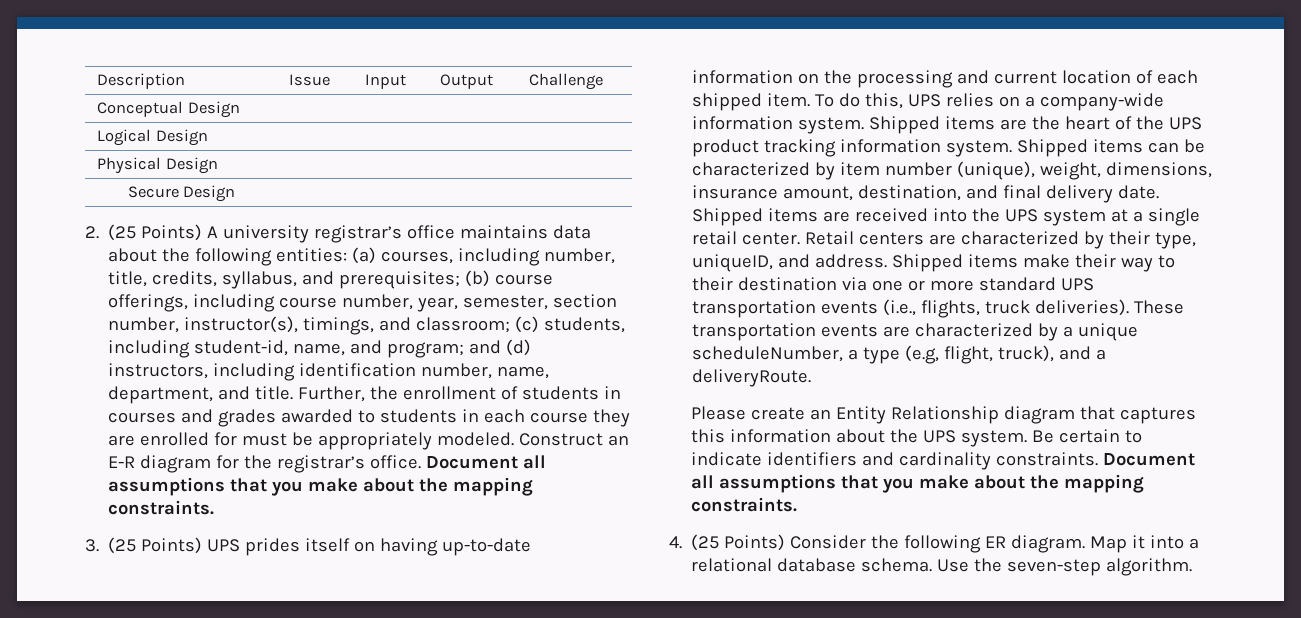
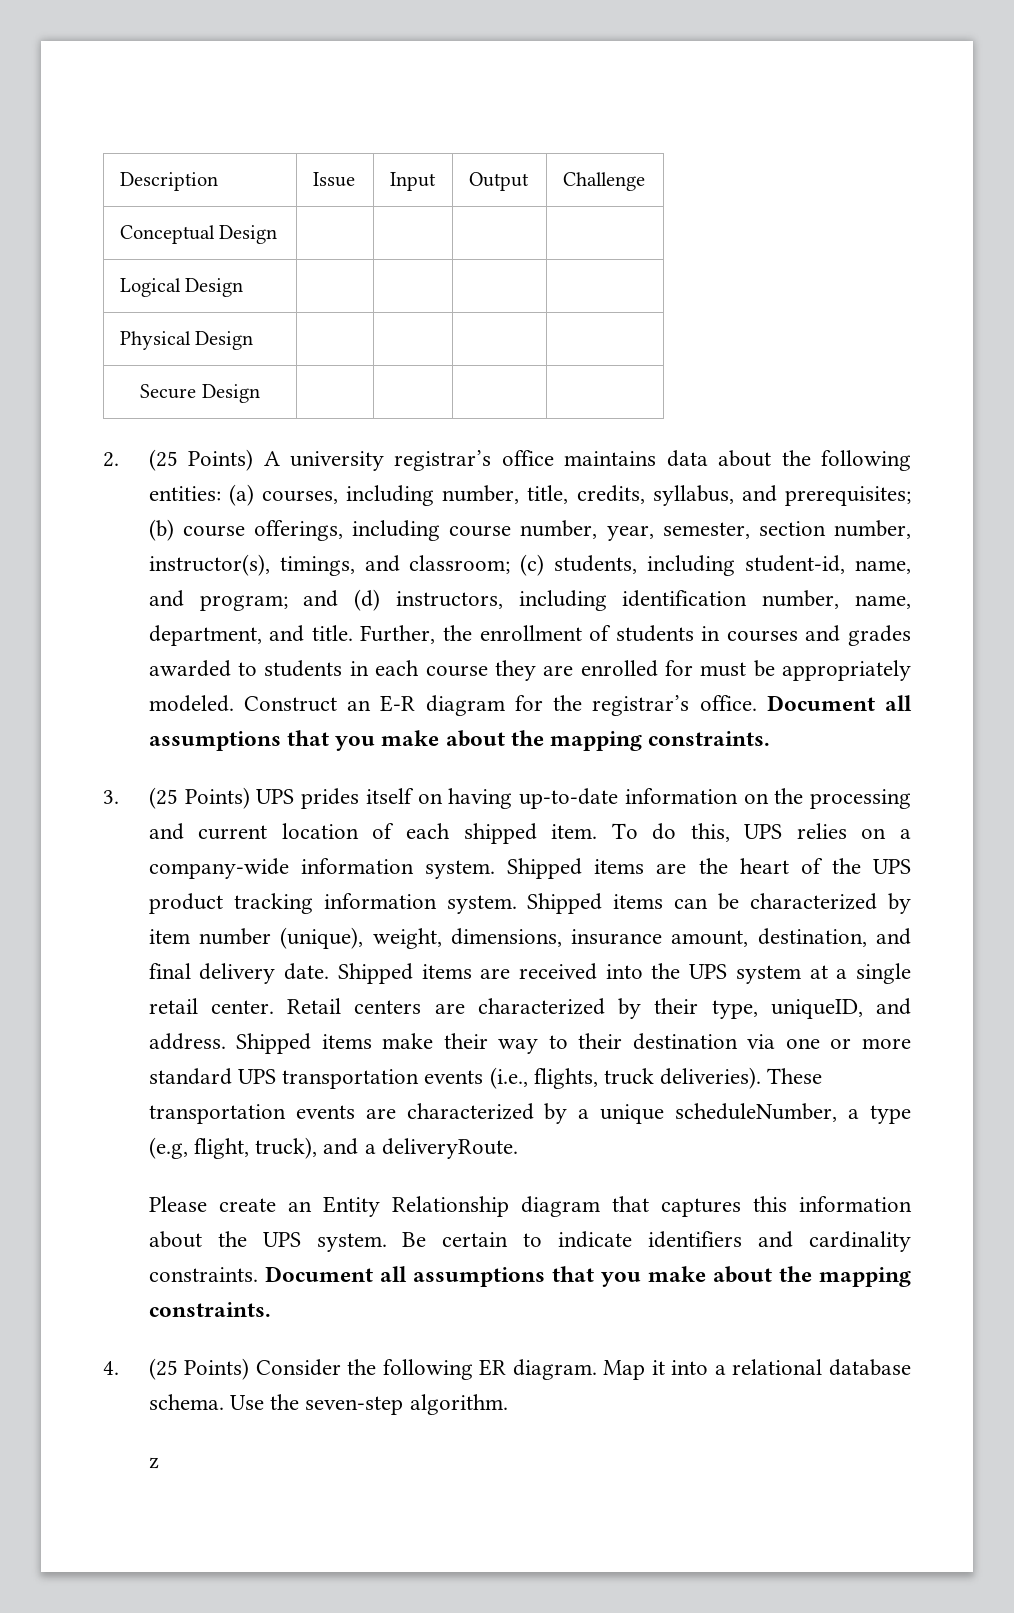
(1193, 567) none -> [148,1457,159,1469] // z

